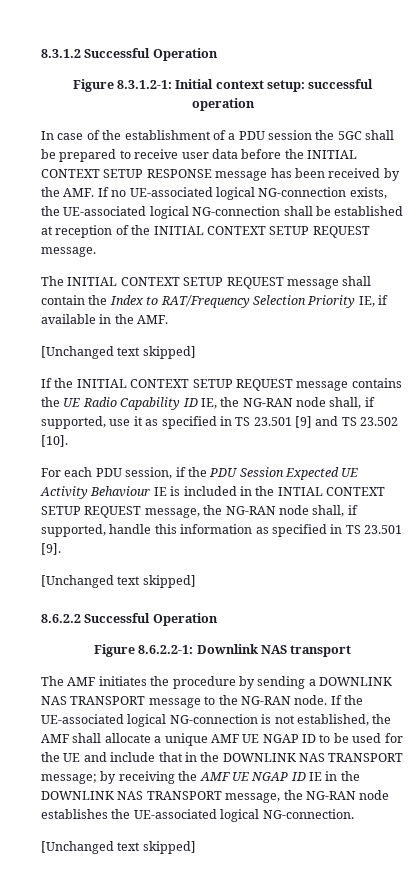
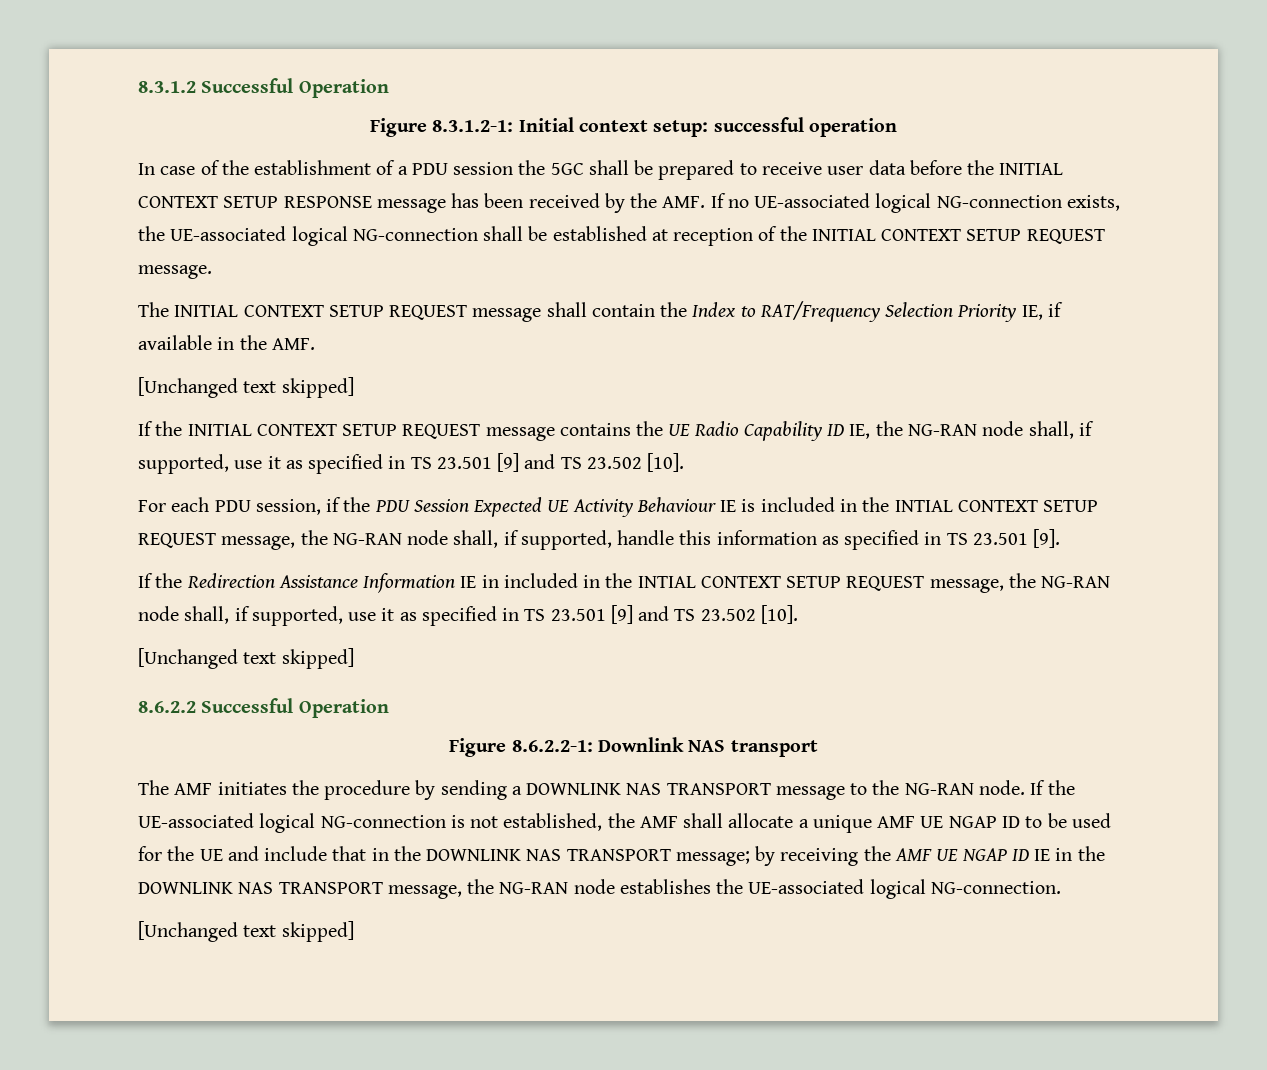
(61, 549) none -> [138,573,1111,593] [138,605,798,626] // If the Redirection Assistance Information IE in included in the INTIAL CONTEXT SETUP REQUEST message, the NG-RAN node shall, if supported, use it as specified in TS 23.501 [9] and TS 23.502 [10].

